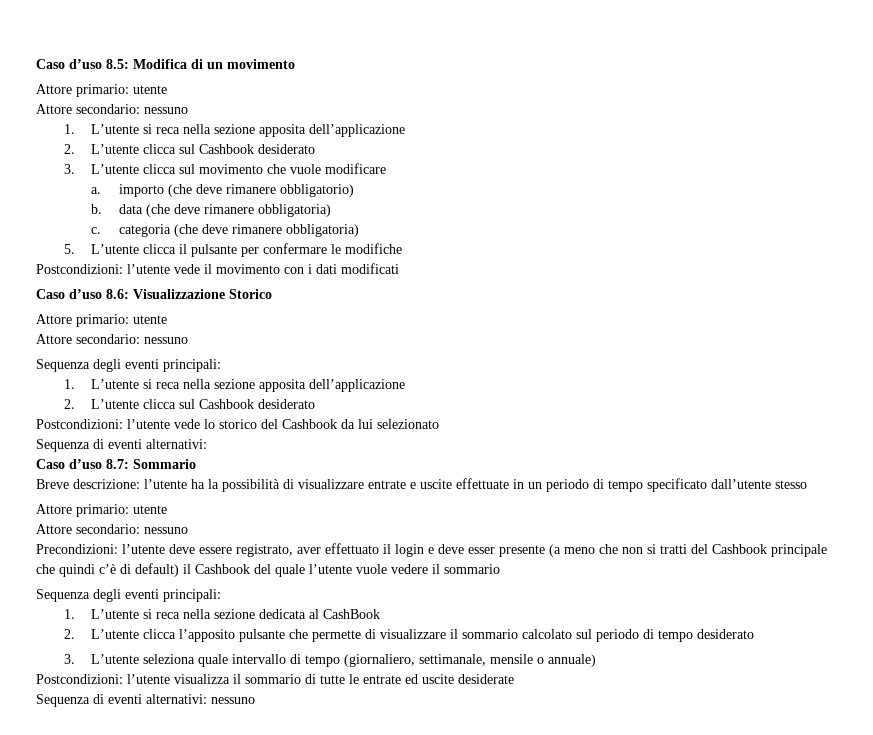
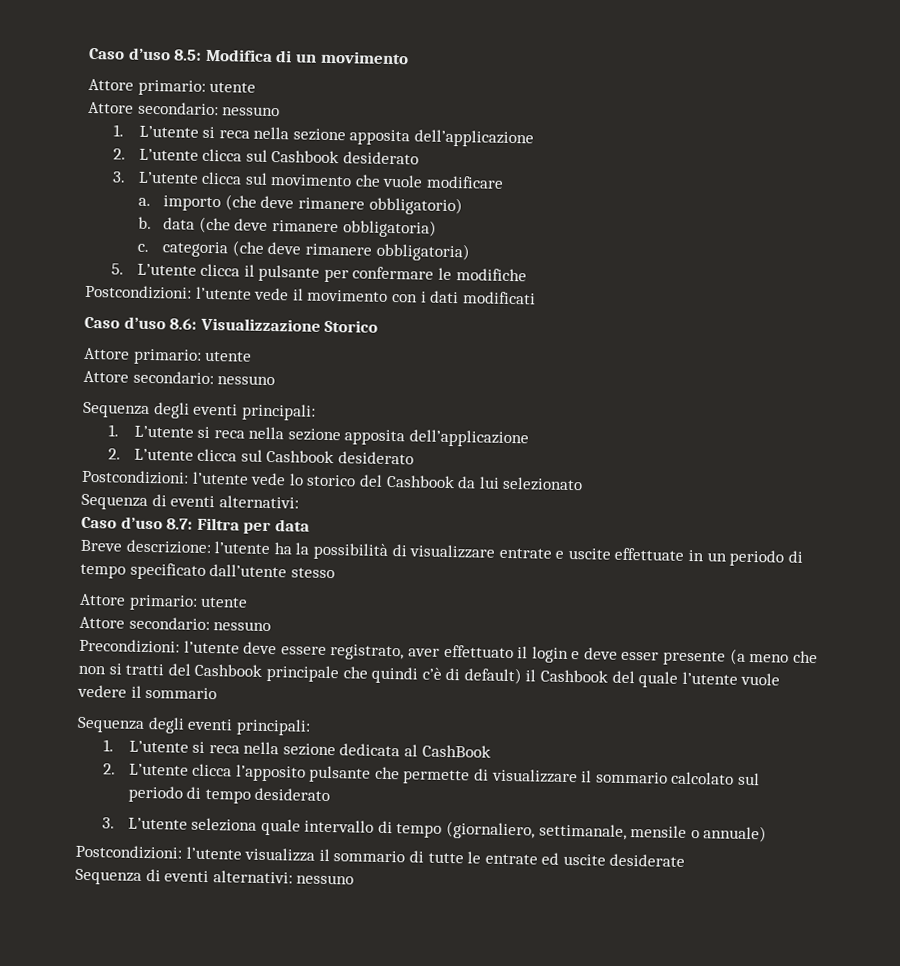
[133,459,196,469] Sommario -> [196,517,310,535] Filtra per data

